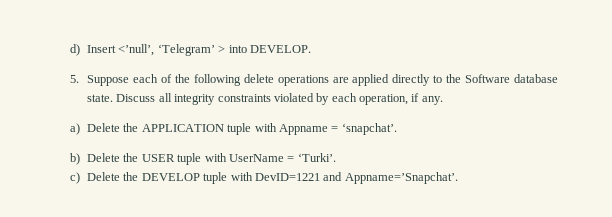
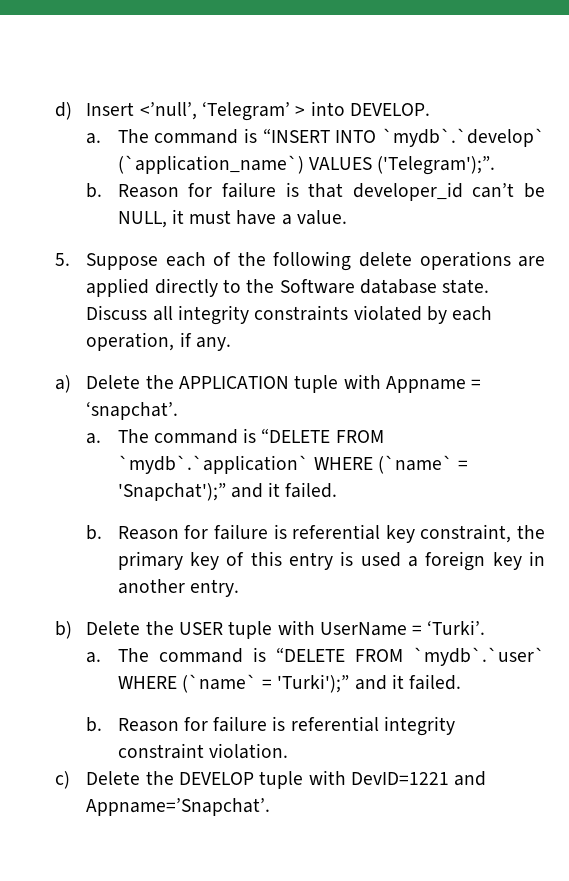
(311, 49) none -> [86,128,546,147] [117,155,496,175] [86,182,545,201] [117,209,347,228] // a. The command is “INSERT INTO `mydb`.`develop` (`application_name`) VALUES ('Telegram');”. // b. Reason for failure is that developer_id can’t be NULL, it must have a value.
(397, 129) none -> [86,428,384,444] [117,455,469,474] [117,482,338,501] [86,524,545,543] [117,551,545,571] [117,579,239,597] // a. The command is “DELETE FROM `mydb`.`application` WHERE (`name` = 'Snapchat');” and it failed. // b. Reason for failure is referential key constraint, the primary key of this entry is used a foreign key in another entry.
(336, 157) none -> [86,647,545,666] [117,674,462,693] [86,716,455,736] [117,743,288,759] // a. The command is “DELETE FROM `mydb`.`user` WHERE (`name` = 'Turki');” and it failed. // b. Reason for failure is referential integrity constraint violation.

